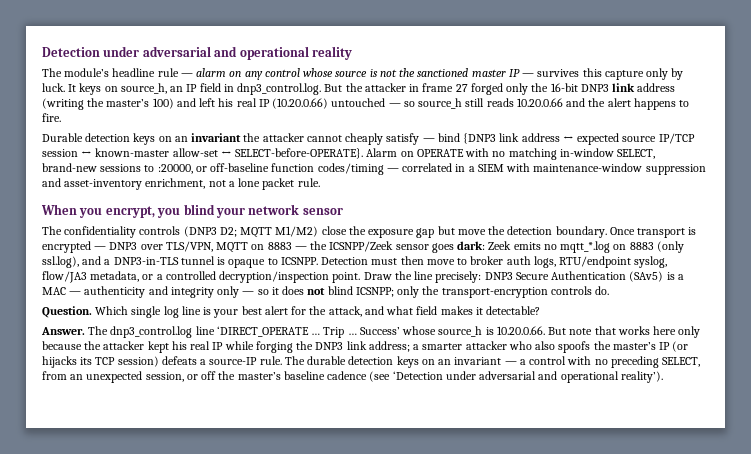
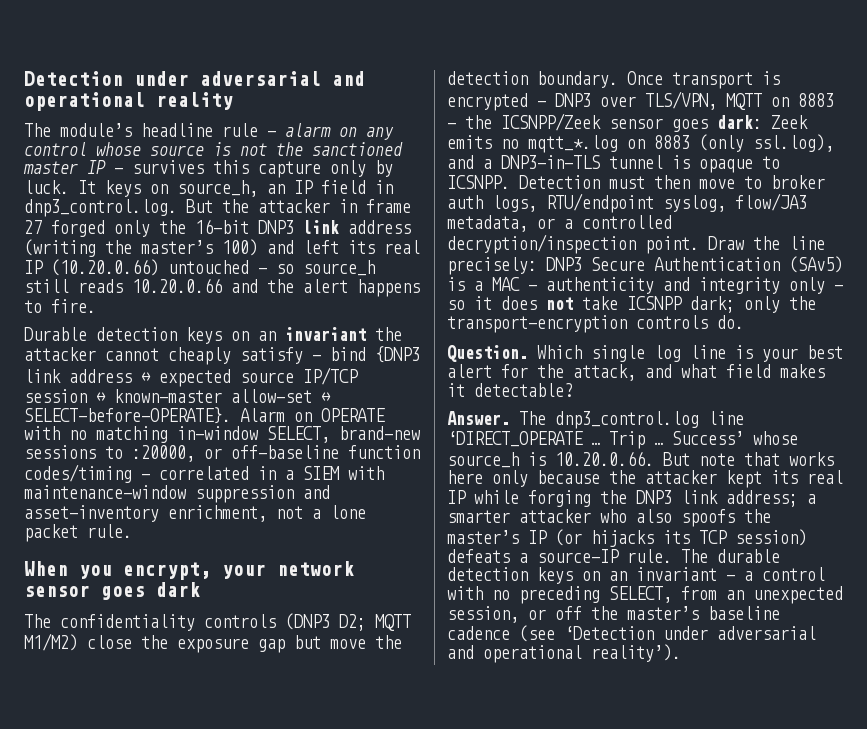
[218,98,234,107] his -> [348,240,375,254] its
[157,204,215,218] you blind -> (211, 571) none
(343, 211) none -> [101,582,200,600] goes dark
[327,286,394,297] blind ICSNPP; -> [582,296,735,313] take ICSNPP dark;
[171,341,187,350] his -> [771,470,798,484] its

